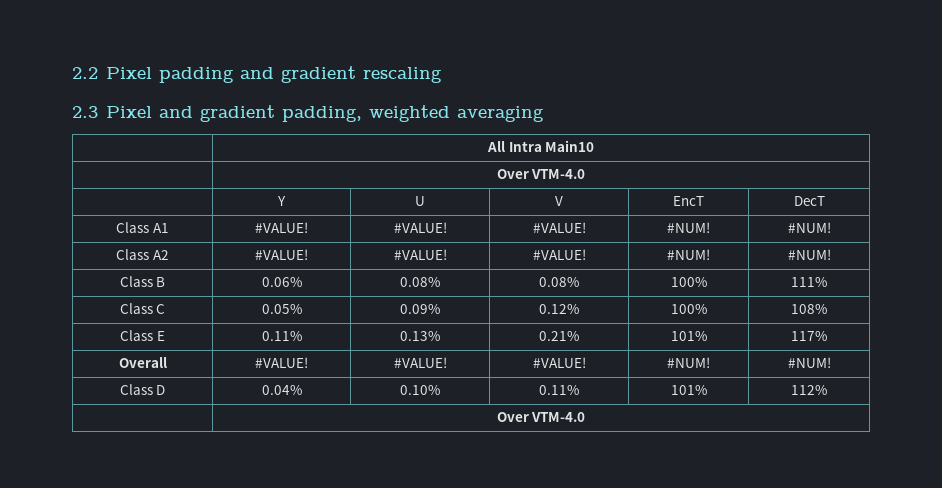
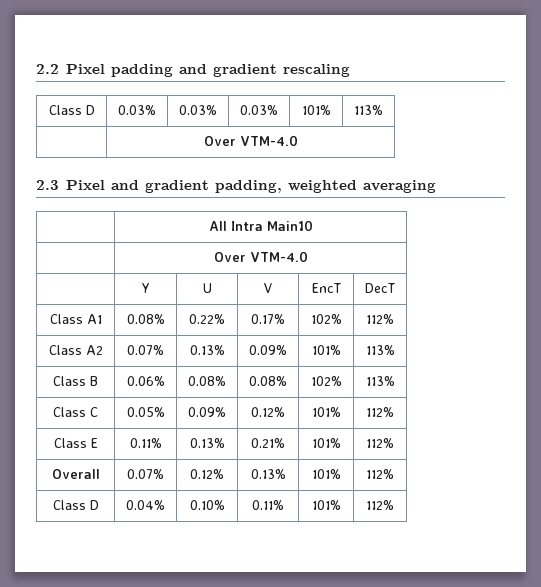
(442, 75) none -> [48,105,95,115] [117,105,156,115] [179,105,217,115] [240,105,278,115] [301,105,331,115] [354,105,383,115] [203,135,298,146] // Class D | 0.03% | 0.03% | 0.03% | 101% | 113% // | Over VTM-4.0
[255,222,308,233] [393,222,447,233] [532,222,586,233] [667,222,710,233] [787,222,831,233] [116,249,169,260] [255,249,308,260] [393,249,447,260] [532,249,586,260] [667,249,710,260] [787,249,831,260] #VALUE! | #VALUE! | #VALUE! | #NUM! | #NUM! // Class A2 | #VALUE! | #VALUE! | #VALUE! | #NUM! | #NUM! -> [126,314,165,324] [189,314,225,324] [251,314,285,324] [310,314,342,324] [366,314,394,324] [48,345,103,355] [126,345,164,355] [189,345,225,355] [249,345,287,355] [311,345,341,355] [365,345,395,355] 0.08% | 0.22% | 0.17% | 102% | 112% // Class A2 | 0.07% | 0.13% | 0.09% | 101% | 113%
[670,277,707,287] [791,277,827,287] 100% | 111% -> [310,376,342,386] [365,376,395,386] 102% | 113%
[670,304,707,314] [791,304,827,314] 100% | 108% -> [311,407,341,417] [366,407,394,417] 101% | 112%
[791,331,827,341] 117% -> [366,438,394,448] 112%
[255,357,308,368] [393,357,447,368] [532,357,586,368] [667,357,710,368] [787,357,831,368] #VALUE! | #VALUE! | #VALUE! | #NUM! | #NUM! -> [126,469,164,479] [190,469,224,479] [250,469,286,479] [311,469,341,479] [366,469,394,479] 0.07% | 0.12% | 0.13% | 101% | 112%
[496,412,586,422] // | Over VTM-4.0 -> (394, 505) none

